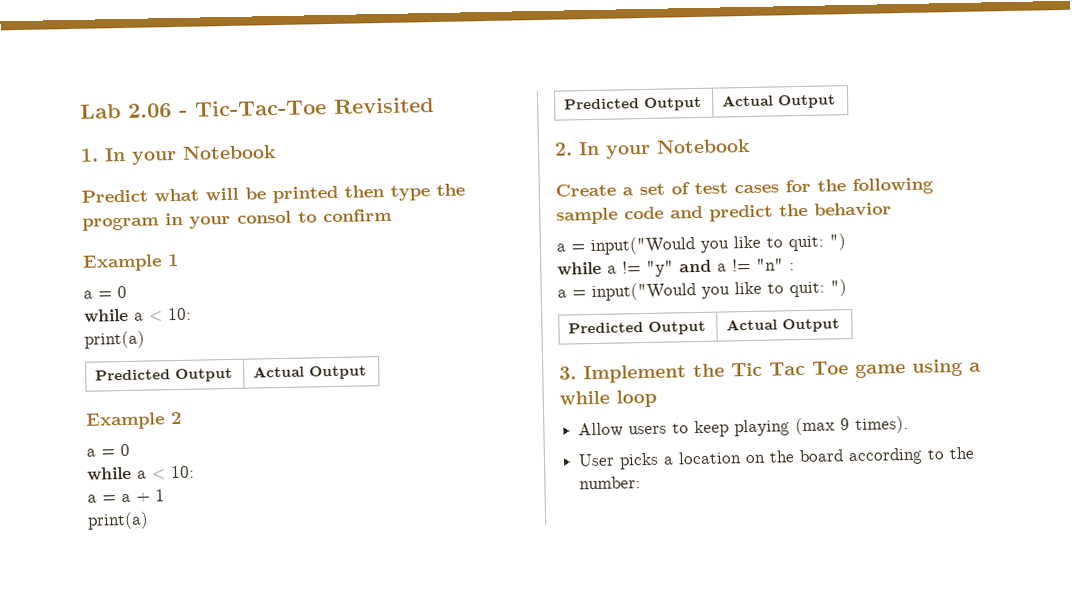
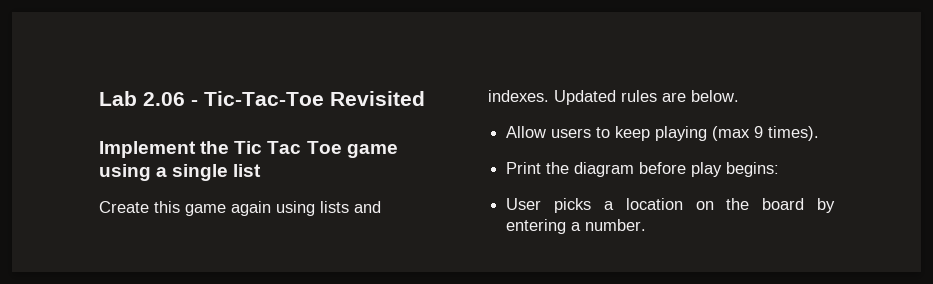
[80,145,277,165] [81,183,465,204] [82,208,392,231] [82,253,179,272] [83,285,127,299] [83,307,192,323] [84,330,145,349] [95,367,234,383] [253,365,368,380] [85,411,182,430] [86,443,130,457] [87,465,195,481] [87,489,165,503] [87,511,149,530] [564,96,703,111] [722,94,837,109] [554,138,751,159] [555,177,934,197] [556,202,892,225] [556,233,846,256] [557,258,795,277] [557,279,847,302] [568,320,707,335] [726,318,841,333] [559,366,577,380] 1. In your Notebook // Predict what will be printed then type the program in your consol to confirm // Example 1 // a = 0 // while a < 10: // print(a) // Predicted Output | Actual Output // Example 2 // a = 0 // while a < 10: // a = a + 1 // print(a) // Predicted Output | Actual Output // 2. In your Notebook // Create a set of test cases for the following sample code and predict the behavior // a = input("Would you like to quit: ") // while a != "y" and a != "n" : // a = input("Would you like to quit: ") // Predicted Output | Actual Output // 3. -> (425, 98) none
[559,389,657,408] while loop -> [172,164,262,181] [99,201,381,216] [488,90,739,105] single list // Create this game again using lists and indexes. Updated rules are below.
(910, 424) none -> [506,162,780,177] // Print the diagram before play begins:
[848,446,976,466] [579,476,642,490] according to the number: -> [817,198,835,213] [506,219,647,234] by entering a number.

